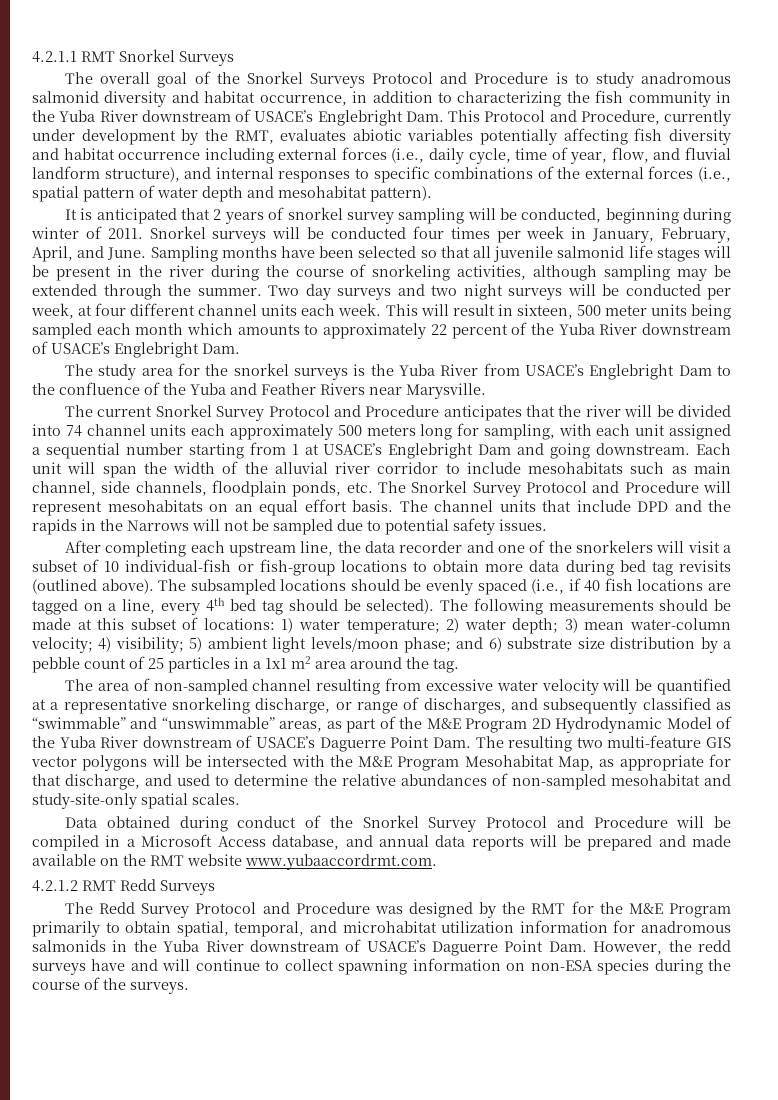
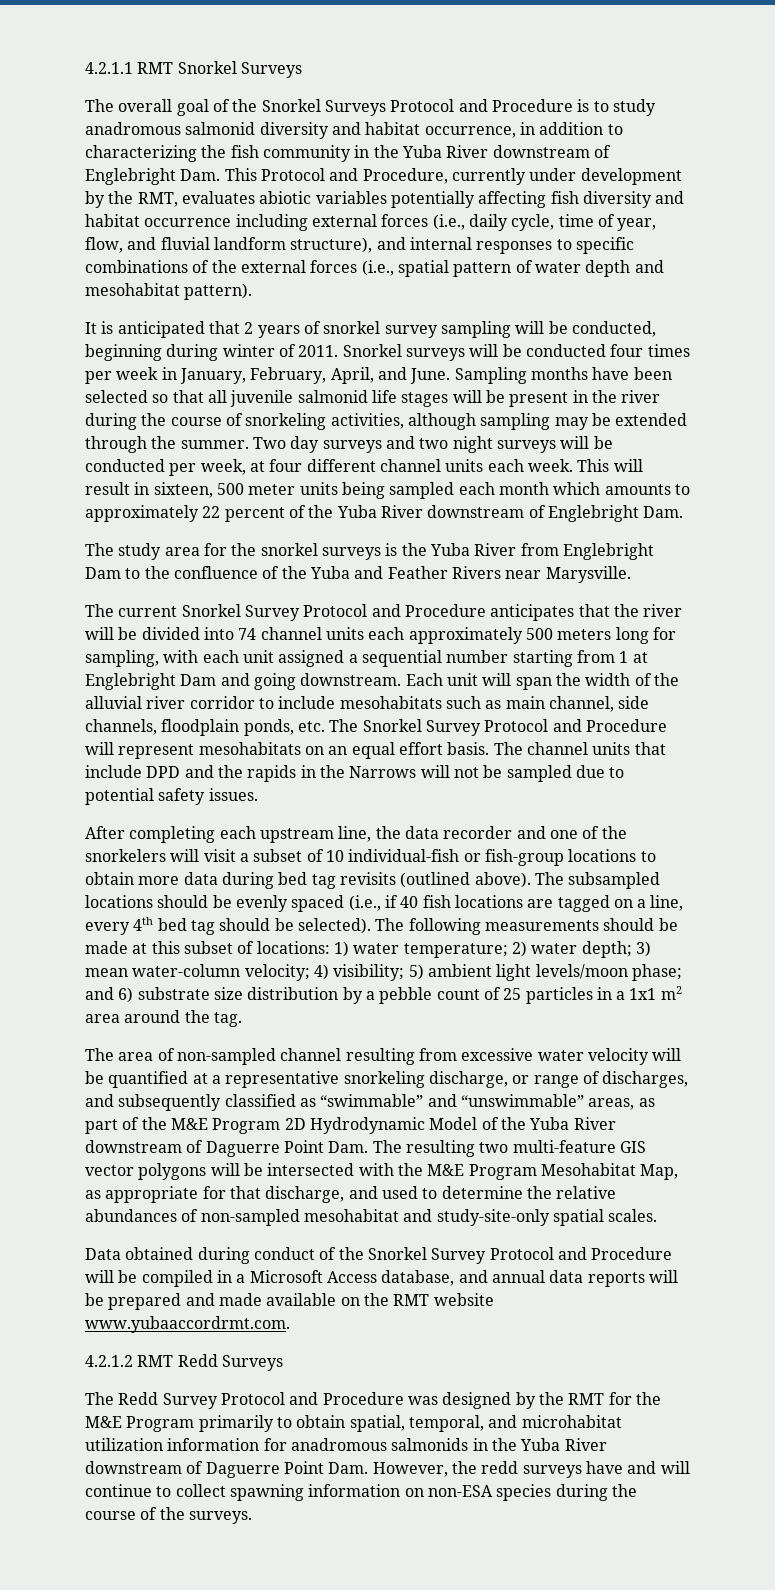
[254,110,314,122] USACE’s -> (611, 151) none
[51,342,110,354] USACE’s -> (546, 511) none
[525,364,585,376] USACE’s -> (559, 549) none
[323,443,383,455] USACE’s -> (648, 657) none
[256,736,316,748] USACE’s -> (204, 1146) none
[366,940,426,952] USACE’s -> (204, 1467) none

